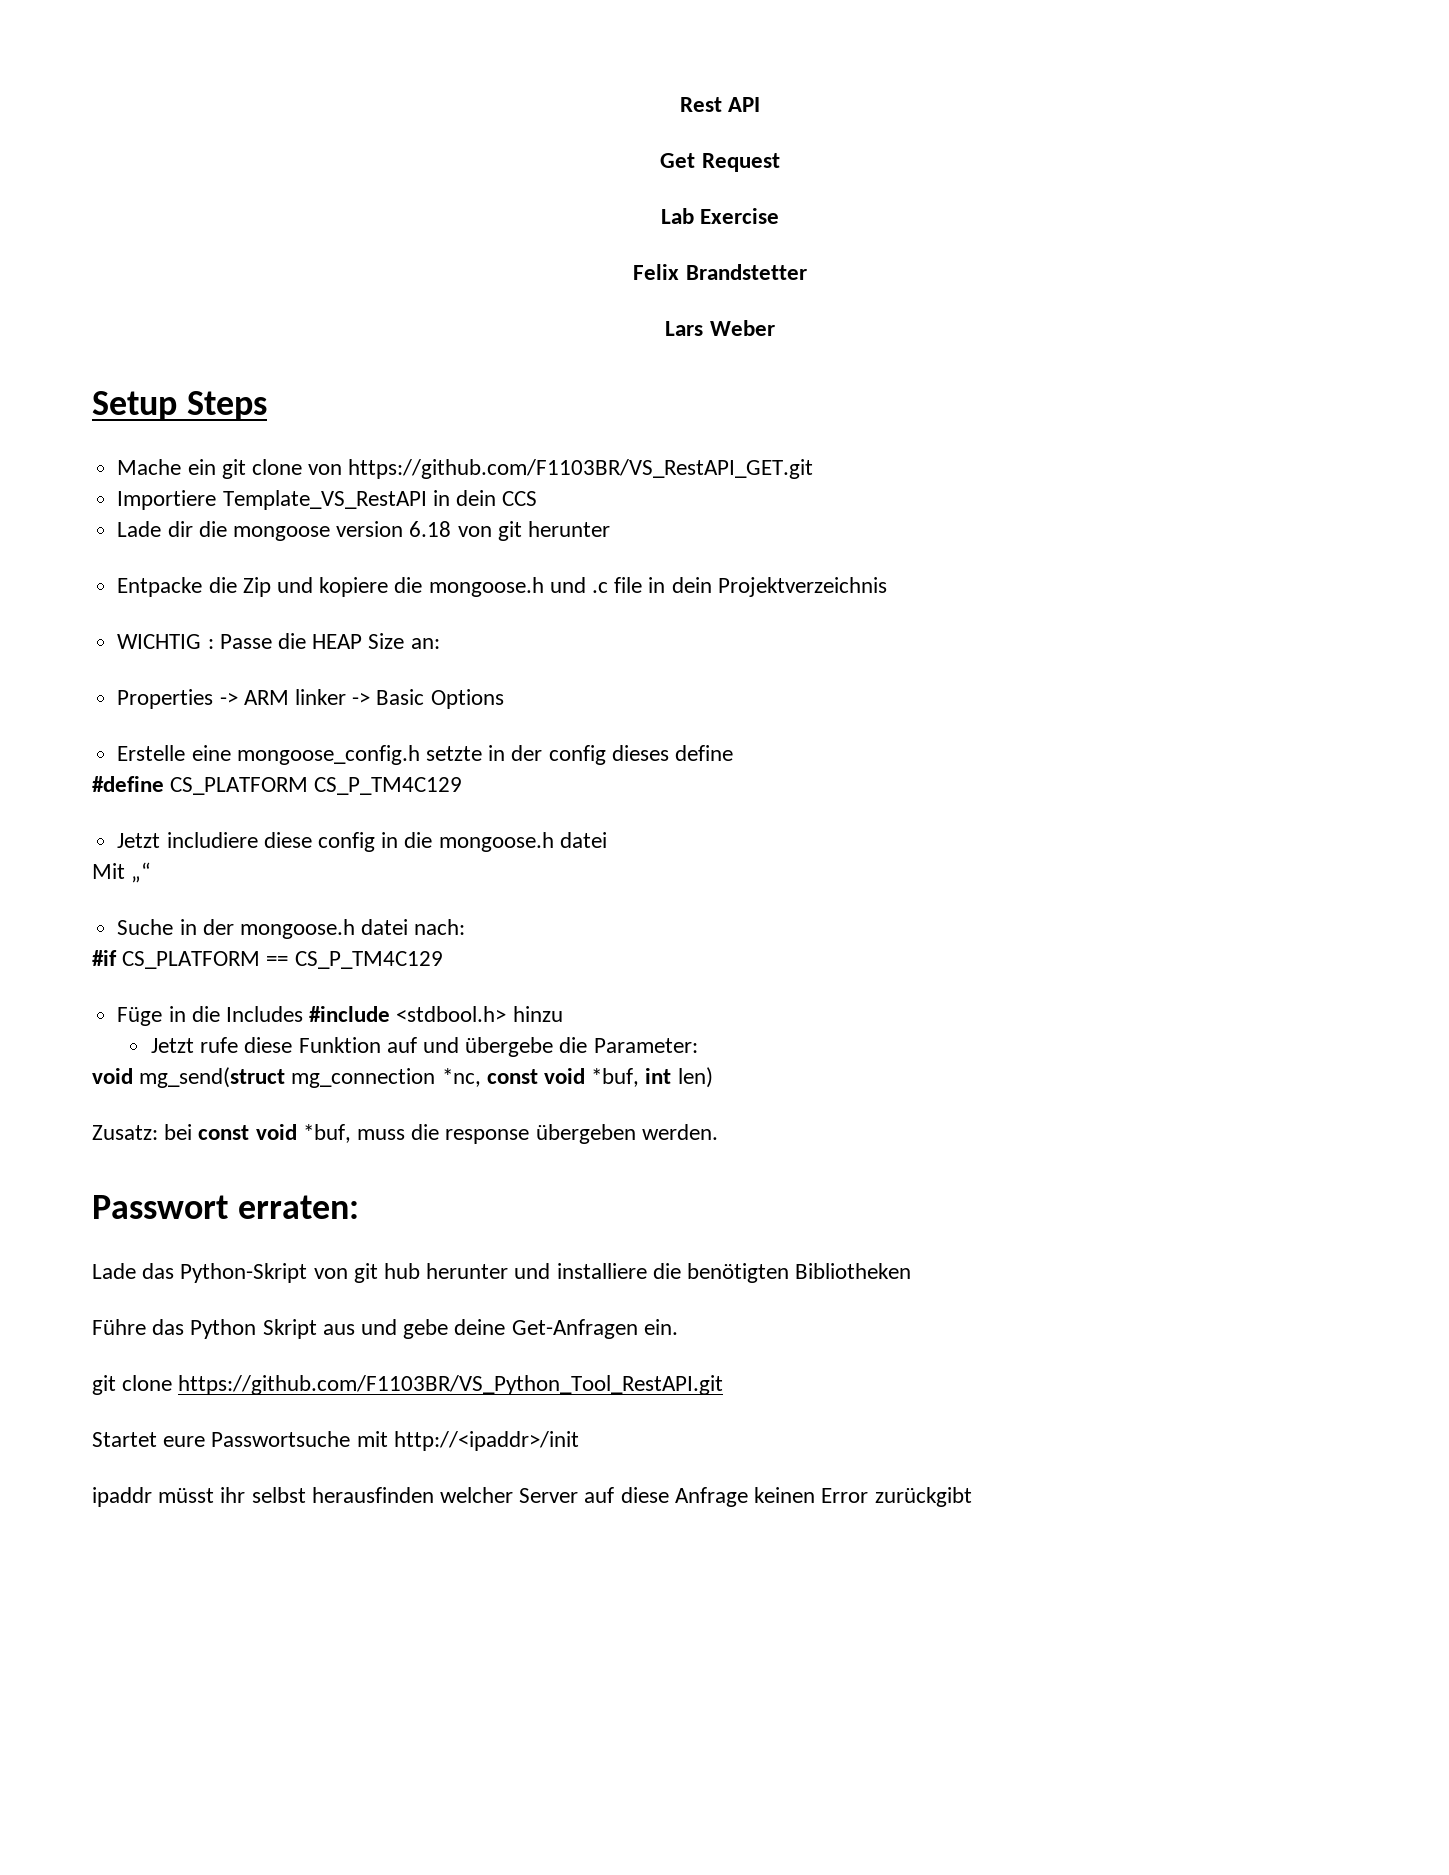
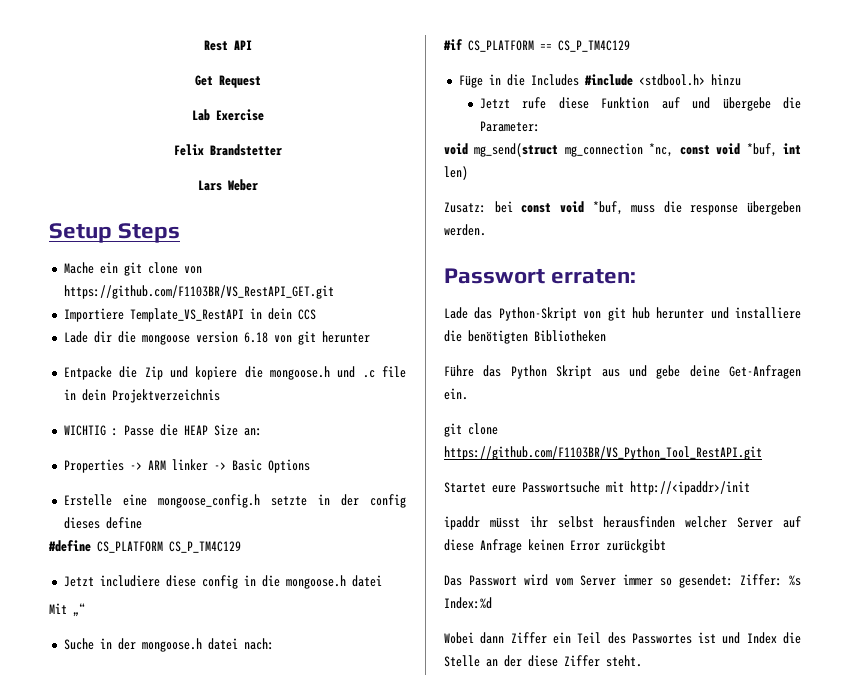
(972, 1497) none -> [444,574,801,588] [444,597,492,609] [444,632,801,644] [444,655,642,667] // Das Passwort wird vom Server immer so gesendet: Ziffer: %s Index:%d // Wobei dann Ziffer ein Teil des Passwortes ist und Index die Stelle an der diese Ziffer steht.

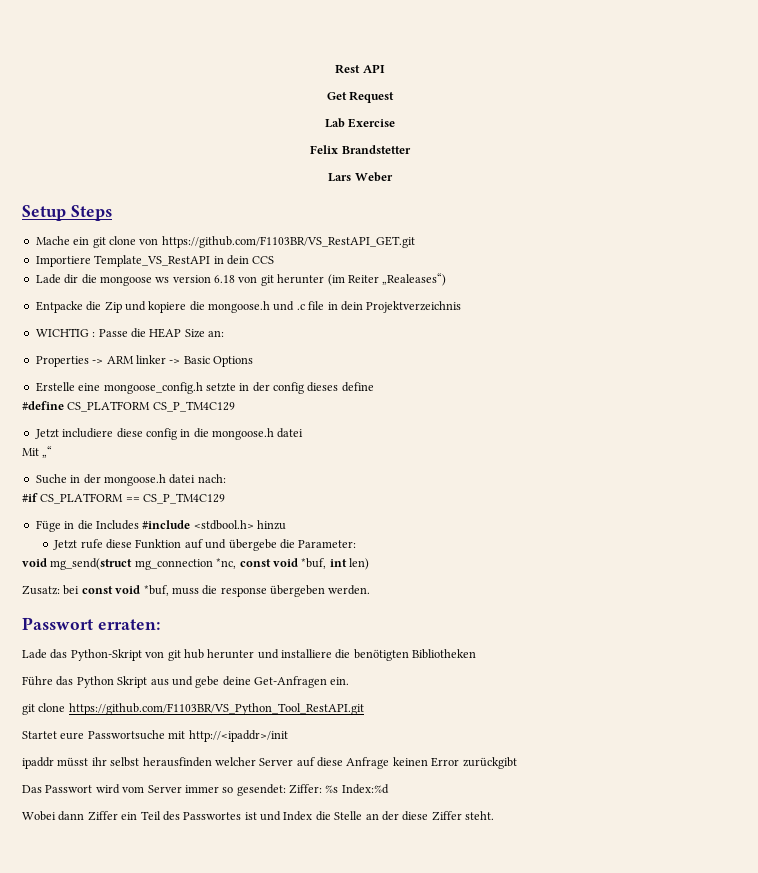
(190, 339) none -> [155,277,170,283] ws
(370, 337) none -> [327,273,447,286] (im Reiter „Realeases“)

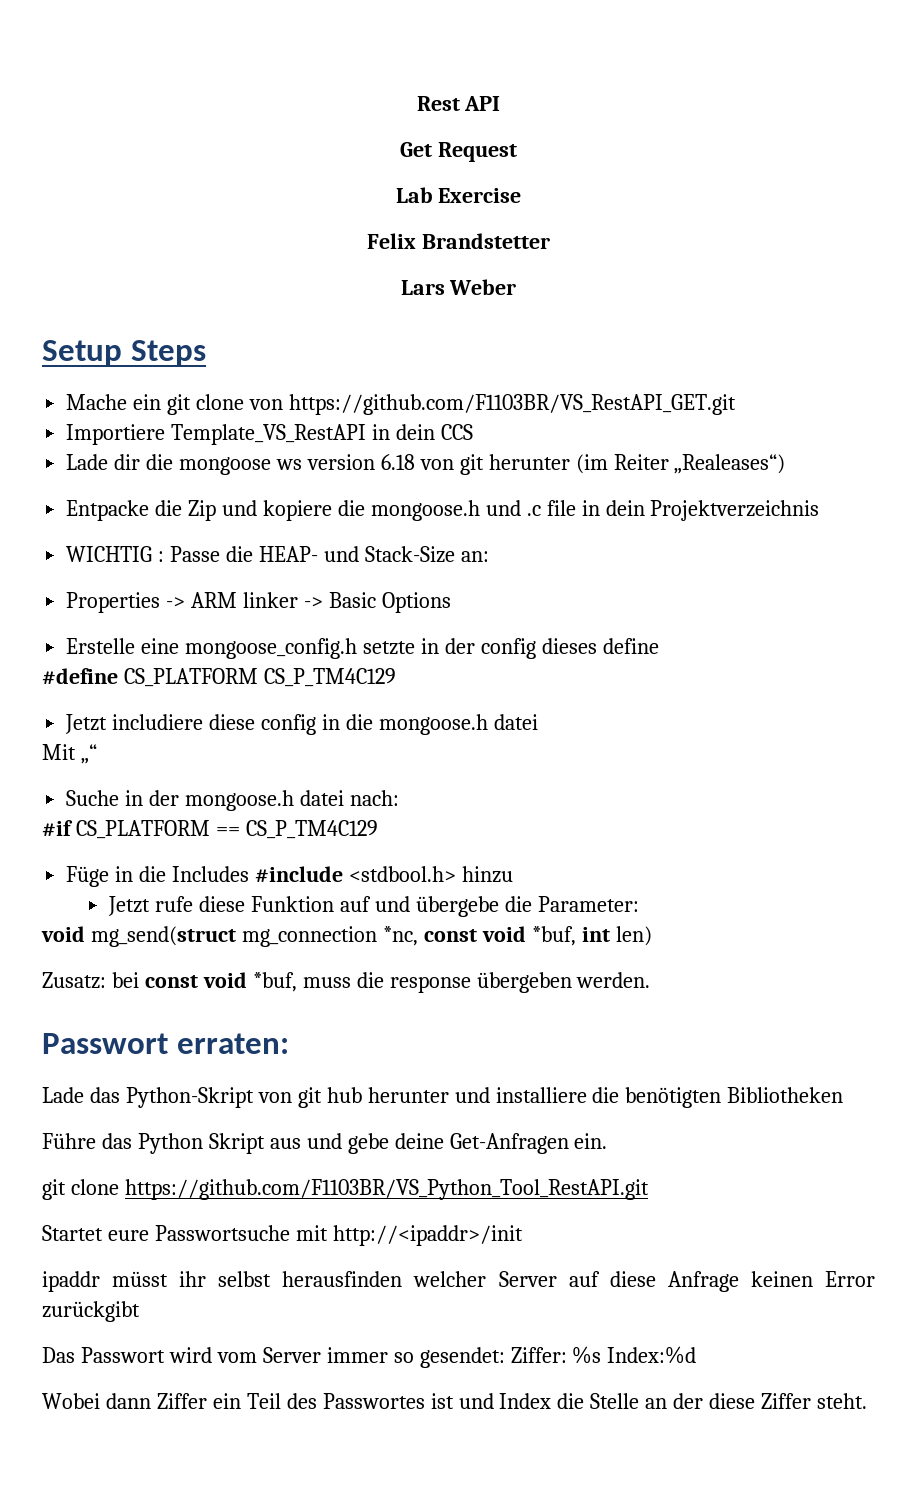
[149,328,205,338] HEAP Size -> [258,546,455,563] HEAP- und Stack-Size

